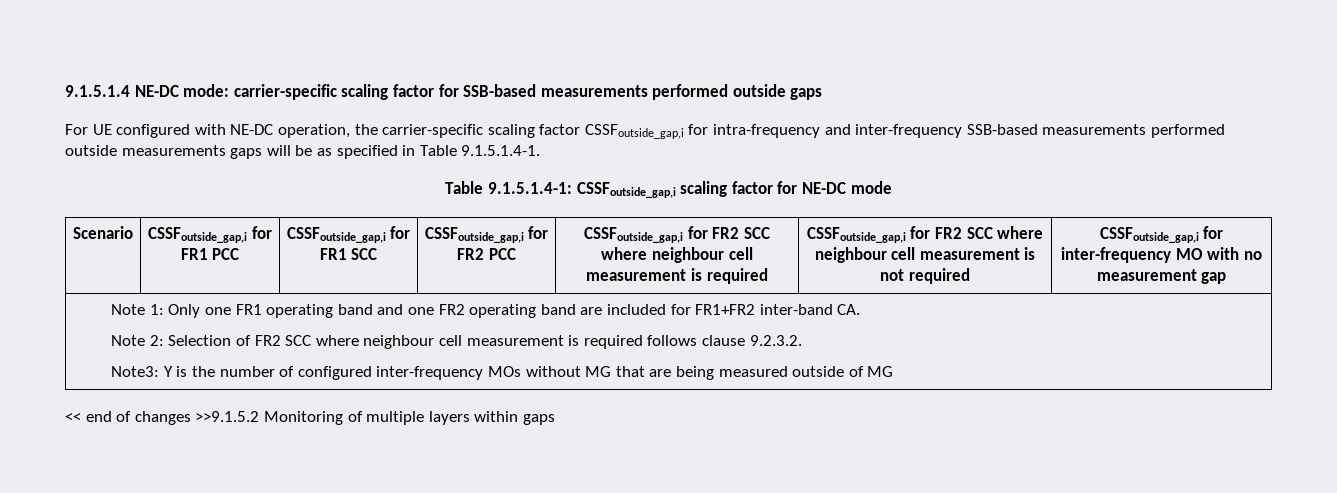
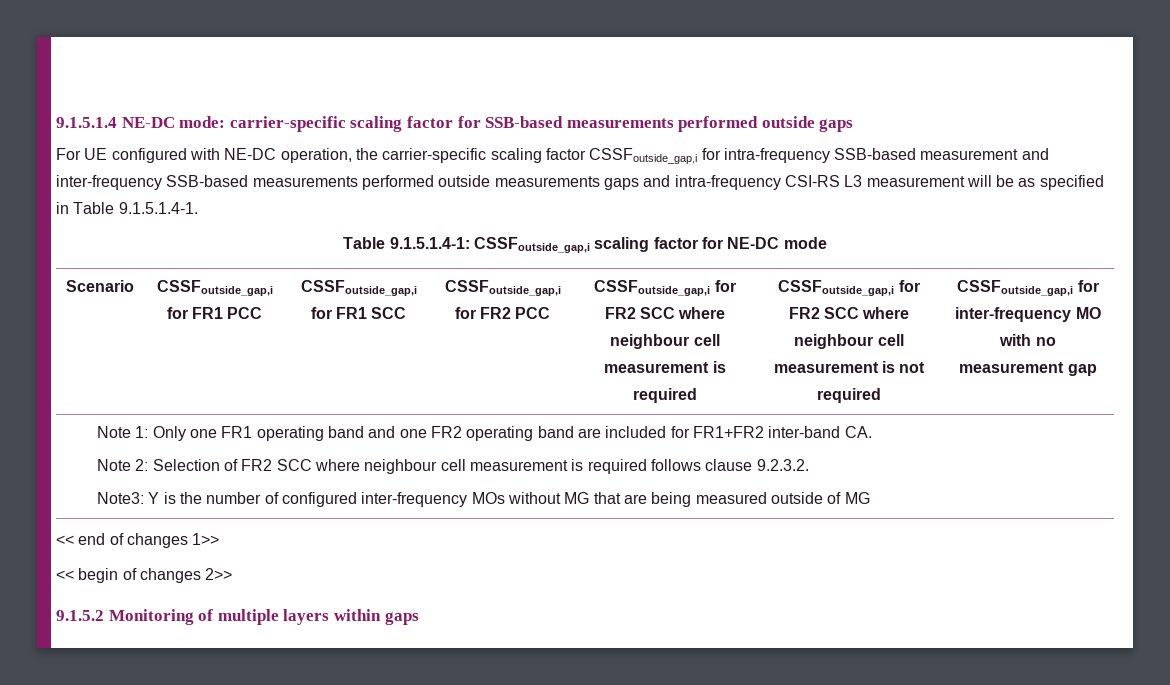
(821, 131) none -> [834,148,1019,160] SSB-based measurement
(263, 153) none -> [643,175,965,190] and intra-frequency CSI-RS L3 measurement
[195,411,260,422] >>9.1.5.2 -> [192,533,220,545] [56,568,233,583] [56,610,104,621] 1>> // << begin of changes 2>> // 9.1.5.2

